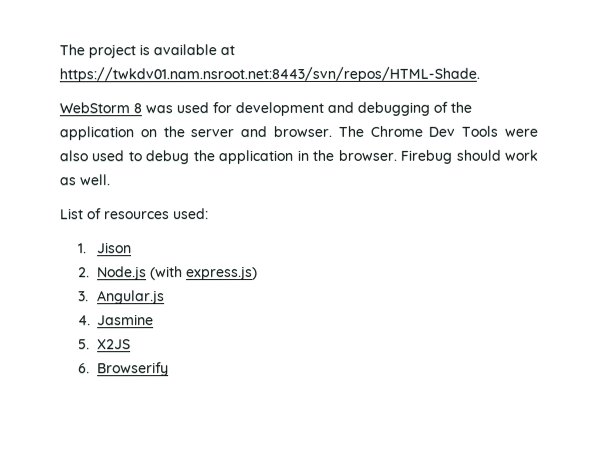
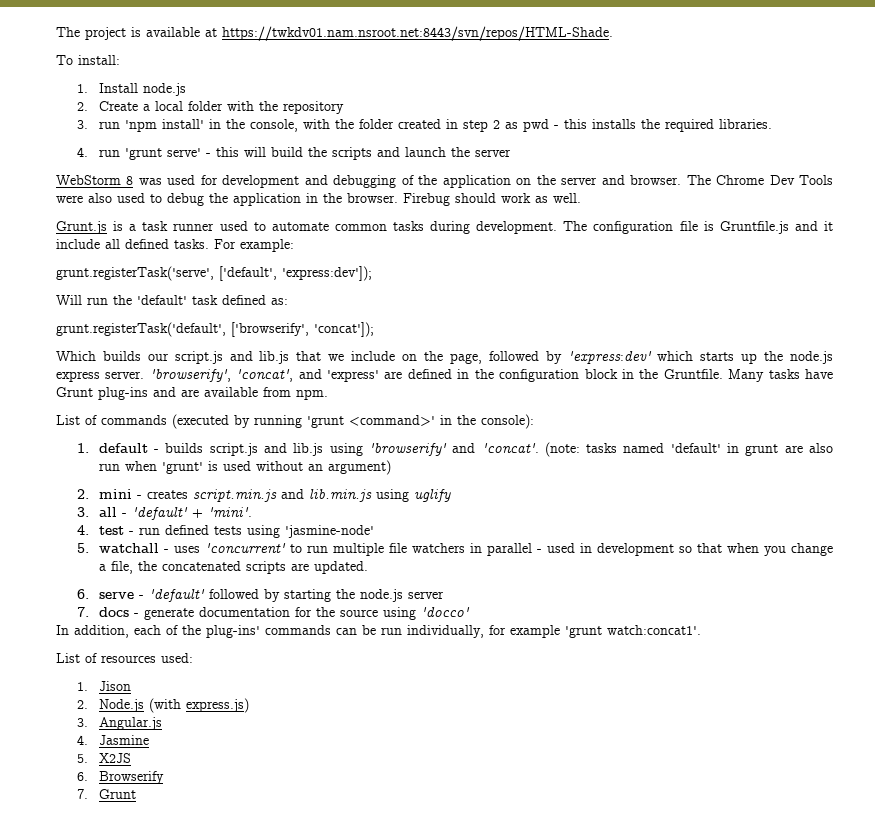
(480, 74) none -> [56,55,120,65] [77,83,186,96] [77,101,344,114] [77,119,772,132] [77,147,511,160] // To install: // 1. Install node.js // 2. Create a local folder with the repository // 3. run 'npm install' in the console, with the folder created in step 2 as pwd - this installs the required libraries. // 4. run 'grunt serve' - this will build the scripts and launch the server
(110, 180) none -> [56,221,833,234] [56,239,294,252] [56,266,372,281] [56,295,288,305] [56,322,374,337] [56,351,834,364] [56,369,833,382] [56,387,328,400] [56,414,534,429] [77,442,833,457] [98,460,391,475] [77,489,451,502] [77,507,252,520] [77,525,374,538] [77,543,833,556] [98,561,368,574] [77,589,444,602] [77,607,470,620] [56,625,701,638] // Grunt.js is a task runner used to automate common tasks during development. The configuration file is Gruntfile.js and it include all defined tasks. For example: // grunt.registerTask('serve', ['default', 'express:dev']); // Will run the 'default' task defined as: // grunt.registerTask('default', ['browserify', 'concat']); // Which builds our script.js and lib.js that we include on the page, followed by 'express:dev' which starts up the node.js express server. 'browserify', 'concat', and 'express' are defined in the configuration block in the Gruntfile. Many tasks have Grunt plug-ins and are available from npm. // List of commands (executed by running 'grunt <command>' in the console): // 1. default - builds script.js and lib.js using 'browserify' and 'concat'. (note: tasks named 'default' in grunt are also run when 'grunt' is used without an argument) // 2. mini - creates script.min.js and lib.min.js using uglify // 3. all - 'default' + 'mini'. // 4. test - run defined tests using 'jasmine-node' // 5. watchall - uses 'concurrent' to run multiple file watchers in parallel - used in development so that when you change a file, the concatenated scripts are updated. // 6. serve - 'default' followed by starting the node.js server // 7. docs - generate documentation for the source using 'docco' // In addition, each of the plug-ins' commands can be run individually, for example 'grunt watch:concat1'.
(169, 369) none -> [77,789,136,799] // 7. Grunt

